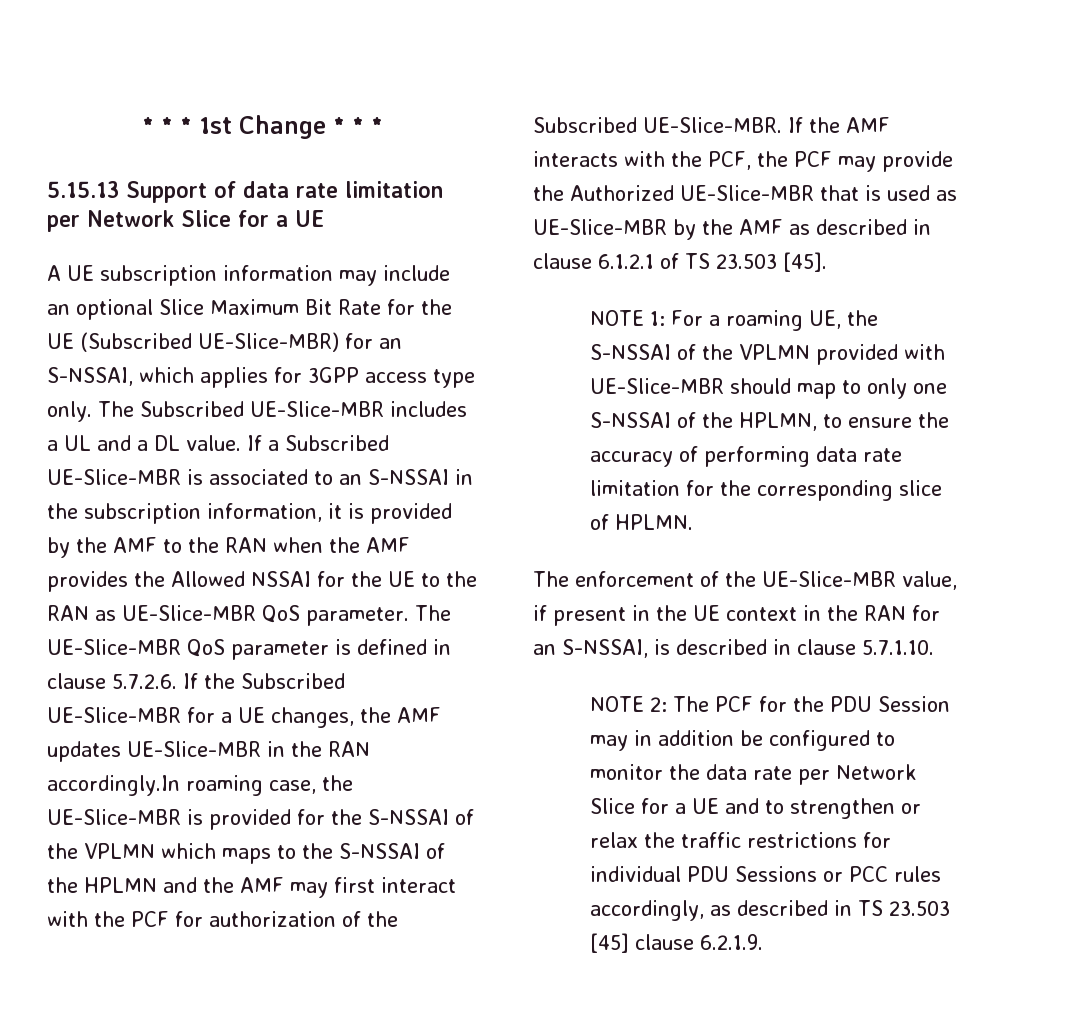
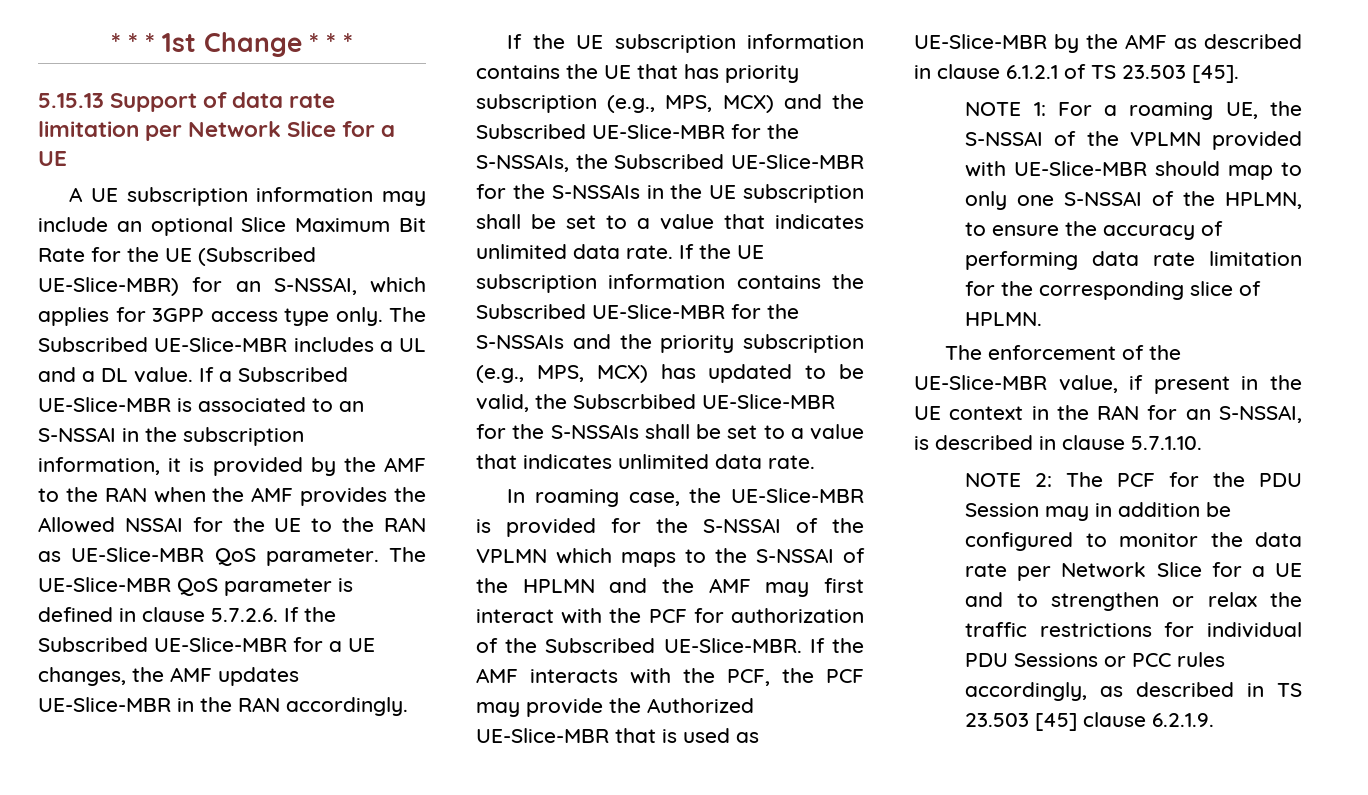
[47,775,180,796] accordingly.In -> [286,697,408,716] [507,34,864,53] [476,64,799,83] [476,94,864,113] [476,124,799,139] [476,154,864,172] [476,184,864,203] [476,214,864,230] [476,244,764,259] [476,274,864,293] [476,304,799,319] [476,334,864,353] [476,364,864,383] [476,394,835,412] [476,424,864,440] [476,454,815,469] [507,489,526,503] accordingly. // If the UE subscription information contains the UE that has priority subscription (e.g., MPS, MCX) and the Subscribed UE-Slice-MBR for the S-NSSAIs, the Subscribed UE-Slice-MBR for the S-NSSAIs in the UE subscription shall be set to a value that indicates unlimited data rate. If the UE subscription information contains the Subscribed UE-Slice-MBR for the S-NSSAIs and the priority subscription (e.g., MPS, MCX) has updated to be valid, the Subscrbibed UE-Slice-MBR for the S-NSSAIs shall be set to a value that indicates unlimited data rate. // In

